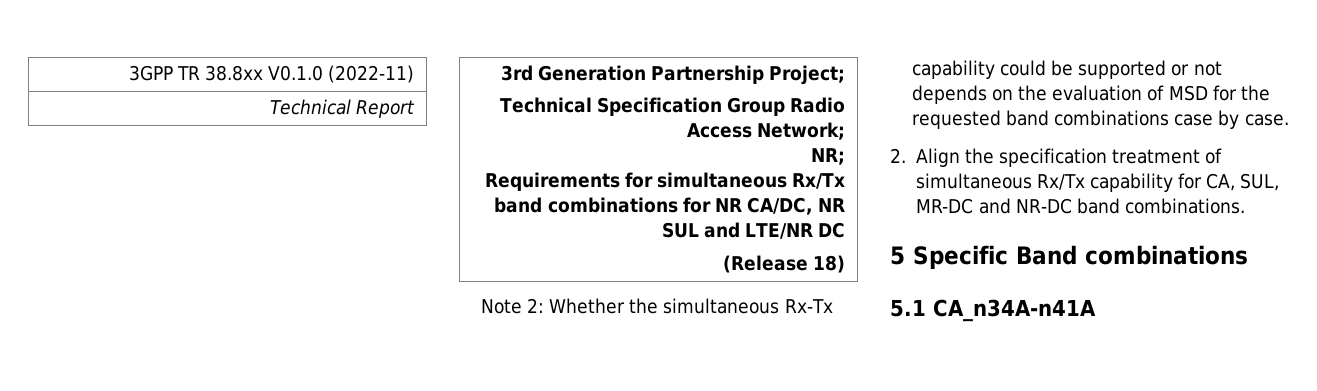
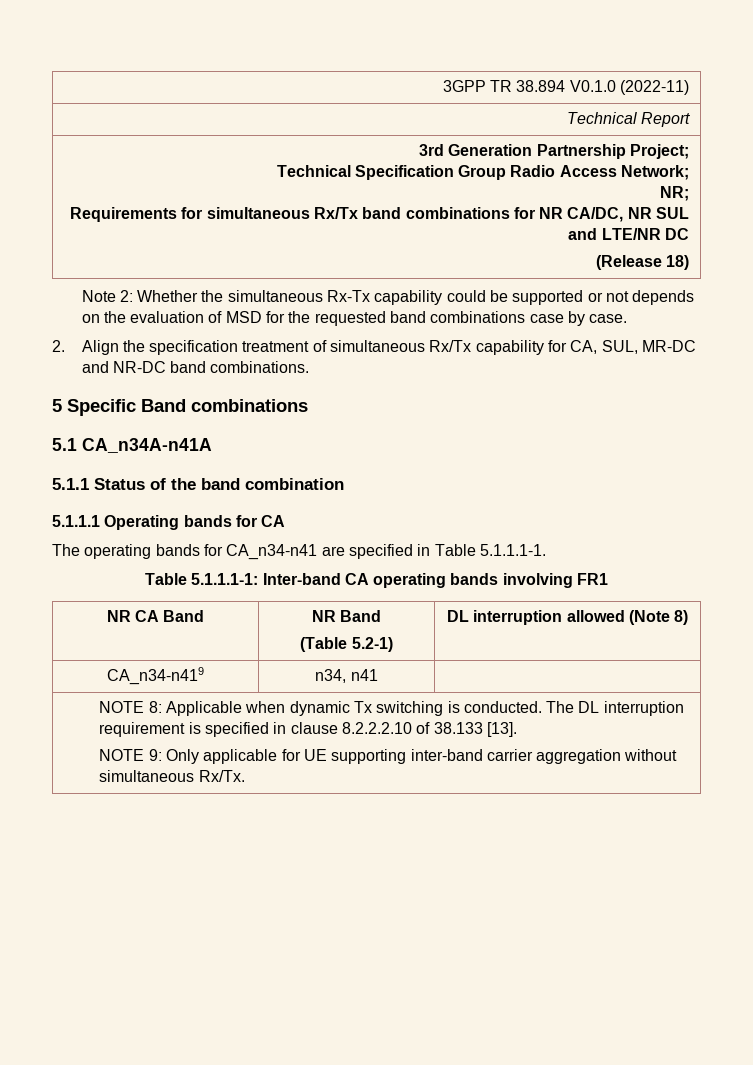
[204,65,263,81] 38.8xx -> [516,80,566,92] 38.894
(1096, 310) none -> [52,478,344,490] [52,515,286,530] [52,544,546,560] [144,573,609,588] [106,610,205,622] [311,610,382,622] [300,637,393,652] [446,610,689,625] [107,667,204,685] [315,669,378,683] [99,701,684,716] [99,722,517,737] [99,749,678,764] [99,770,245,782] // 5.1.1 Status of the band combination // 5.1.1.1 Operating bands for CA // The operating bands for CA_n34-n41 are specified in Table 5.1.1.1-1. // Table 5.1.1.1-1: Inter-band CA operating bands involving FR1 // NR CA Band | NR Band // (Table 5.2-1) | DL interruption allowed (Note 8) // CA_n34-n419 | n34, n41 | // NOTE 8: Applicable when dynamic Tx switching is conducted. The DL interruption requirement is specified in clause 8.2.2.2.10 of 38.133 [13]. // NOTE 9: Only applicable for UE supporting inter-band carrier aggregation without simultaneous Rx/Tx.

